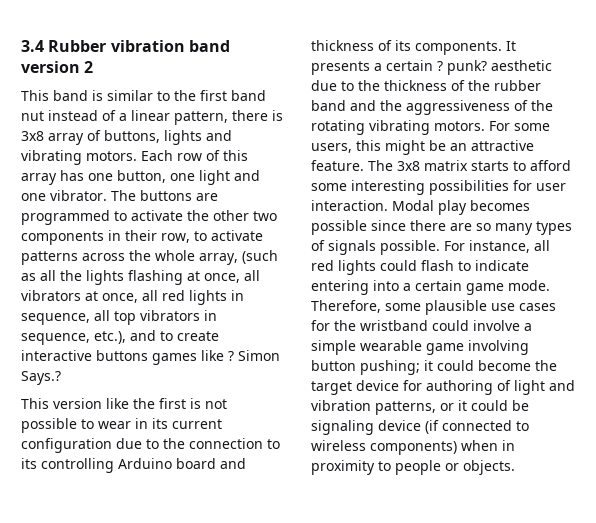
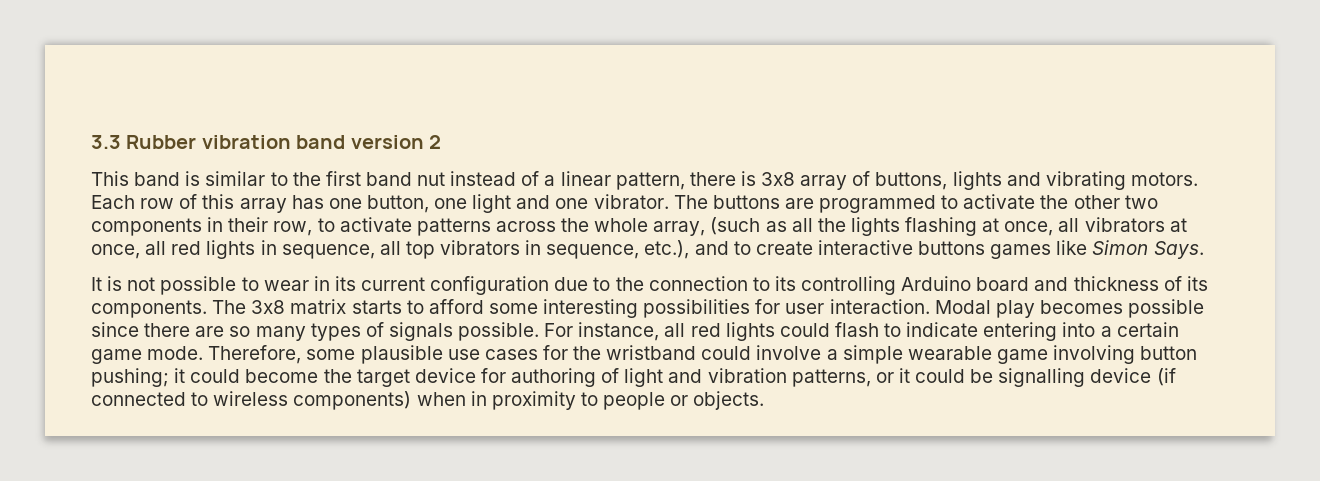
[21,40,44,52] 3.4 -> [91,135,121,149] 3.3
[228,350,280,361] [21,371,61,385] [21,398,186,409] ? Simon Says.? // This version like the first -> [1092,240,1204,259] [91,277,102,291] Simon Says. // It
[506,41,516,51] [311,60,552,75] [311,80,541,91] [311,100,553,115] [311,120,550,135] [311,140,534,155] [311,160,364,171] It presents a certain ? punk? aesthetic due to the thickness of the rubber band and the aggressiveness of the rotating vibrating motors. For some users, this might be an attractive feature. -> (207, 309) none
[311,420,374,435] signaling -> [998,368,1086,387] signalling

